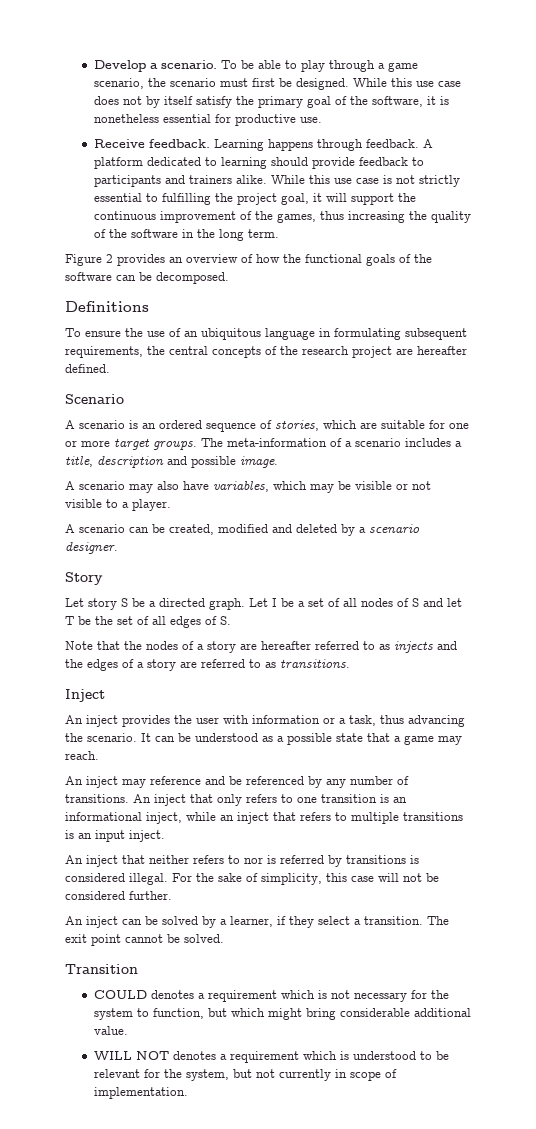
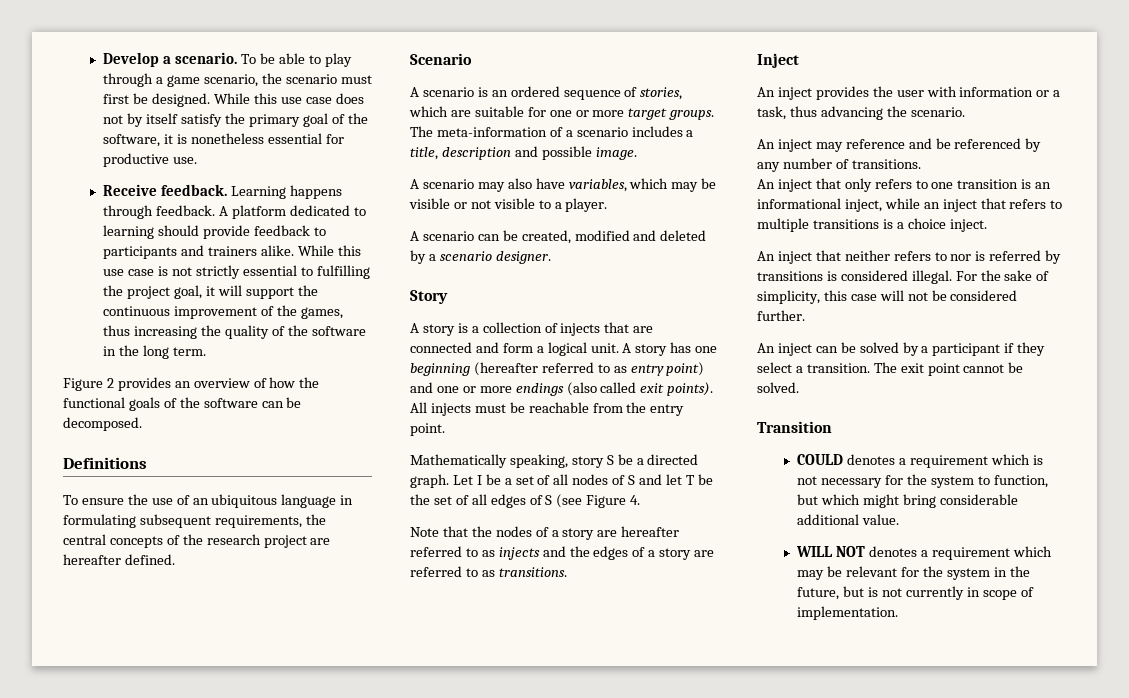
[65,598,84,607] Let -> [410,322,654,336] [410,342,718,356] [410,362,705,376] [410,382,714,396] [410,402,685,416] [410,423,445,436] [410,454,568,468] A story is a collection of injects that are connected and form a logical unit. A story has one beginning (hereafter referred to as entry point) and one or more endings (also called exit points). All injects must be reachable from the entry point. // Mathematically speaking,
[220,616,231,625] S. -> [545,494,641,508] S (see Figure 4.
[141,733,462,745] [65,751,99,760] It can be understood as a possible state that a game may reach. -> (965, 112) none
(129, 798) none -> (921, 164) //
[78,830,125,842] an input -> [896,218,946,229] a choice
[230,916,273,927] learner, -> [932,343,1001,356] participant
[339,1051,432,1060] is understood to -> [797,570,825,580] may
[185,1069,252,1081] system, but -> [947,566,1030,580] [797,586,879,600] system in the future, but is

